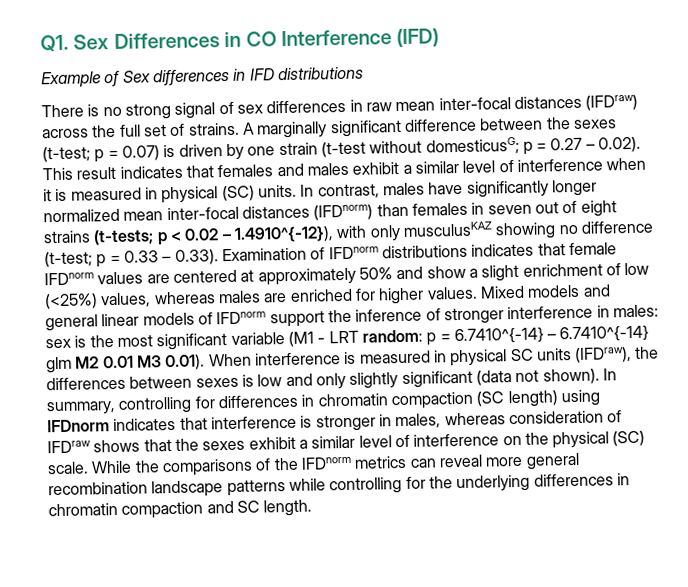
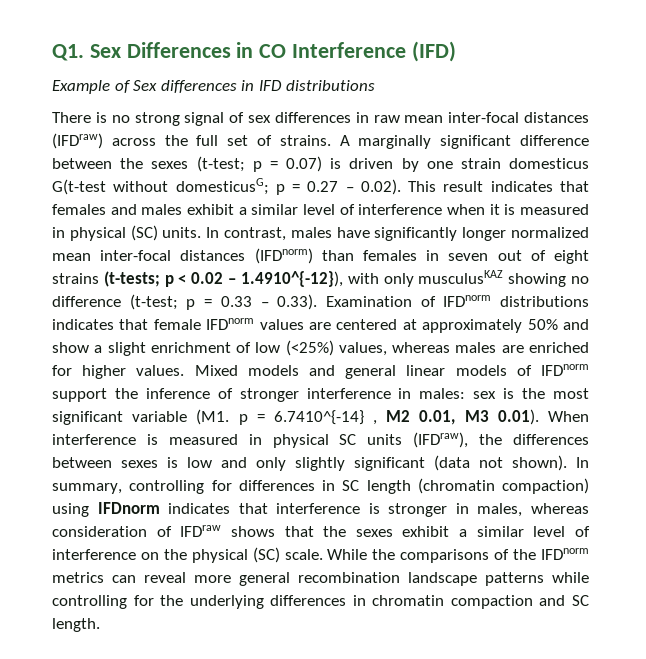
[320,141,366,158] (t-test -> [509,158,589,169] [52,179,106,195] domesticus G(t-test
[287,324,650,347] [46,355,134,374] (M1 - LRT random: p = 6.7410^{-14} – 6.7410^{-14} glm M2 0.01 -> [196,409,456,425] (M1. p = 6.7410^{-14} , M2 0.01,
[317,390,559,410] chromatin compaction (SC length) -> [342,478,589,494] SC length (chromatin compaction)

